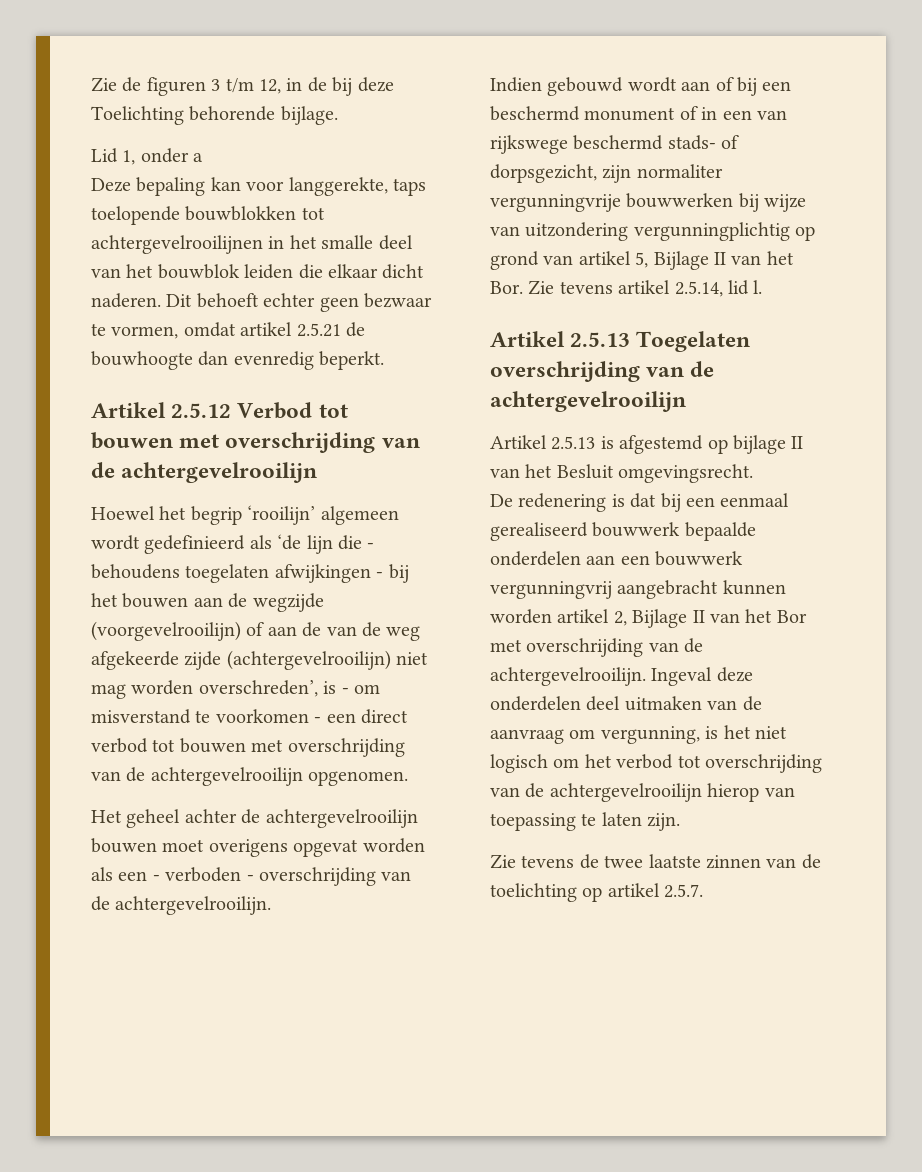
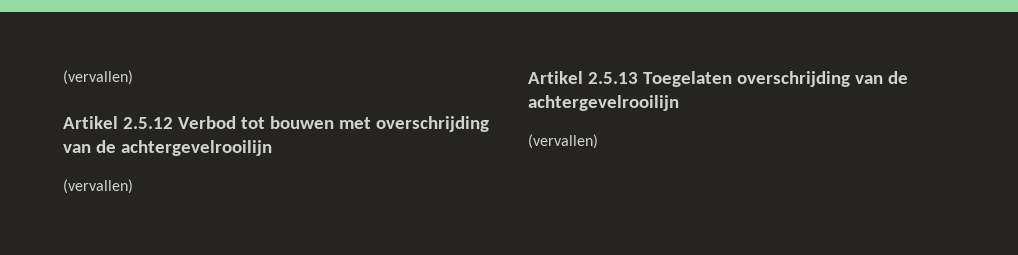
[91,77,394,96] [91,106,338,125] [91,148,204,165] [91,177,426,196] [91,206,325,225] [91,235,413,254] [91,264,425,279] [91,293,432,312] [91,322,365,339] [91,351,385,370] Zie de figuren 3 t/m 12, in de bij deze Toelichting behorende bijlage. // Lid 1, onder a // Deze bepaling kan voor langgerekte, taps toelopende bouwblokken tot achtergevelrooilijnen in het smalle deel van het bouwblok leiden die elkaar dicht naderen. Dit behoeft echter geen bezwaar te vormen, omdat artikel 2.5.21 de bouwhoogte dan evenredig beperkt. -> [63,70,133,85] (vervallen)
[91,505,399,525] [91,534,375,554] [91,564,409,583] [91,593,324,612] [91,621,421,641] [91,650,429,670] [91,680,380,699] [91,709,408,724] [91,738,405,757] [91,767,409,786] [91,809,418,828] [91,838,425,857] [91,867,412,886] [91,896,272,915] [490,77,792,96] [490,106,787,121] [490,135,740,154] [490,164,723,183] [490,193,807,212] [490,222,816,241] [490,251,794,270] [490,280,763,297] Hoewel het begrip ‘rooilijn’ algemeen wordt gedefinieerd als ‘de lijn die - behoudens toegelaten afwijkingen - bij het bouwen aan de wegzijde (voorgevelrooilijn) of aan de van de weg afgekeerde zijde (achtergevelrooilijn) niet mag worden overschreden’, is - om misverstand te voorkomen - een direct verbod tot bouwen met overschrijding van de achtergevelrooilijn opgenomen. // Het geheel achter de achtergevelrooilijn bouwen moet overigens opgevat worden als een - verboden - overschrijding van de achtergevelrooilijn. // Indien gebouwd wordt aan of bij een beschermd monument of in een van rijkswege beschermd stads- of dorpsgezicht, zijn normaliter vergunningvrije bouwwerken bij wijze van uitzondering vergunningplichtig op grond van artikel 5, Bijlage II van het Bor. Zie tevens artikel 2.5.14, lid l. -> [63,179,133,194] (vervallen)
[490,435,804,454] [490,464,754,483] [490,493,790,512] [490,522,756,541] [490,551,744,566] [490,580,786,599] [490,609,807,628] [490,638,704,657] [490,667,753,686] [490,696,762,711] [490,725,787,744] [490,754,822,773] [490,783,795,802] [490,812,681,831] [490,854,821,869] [490,883,704,902] Artikel 2.5.13 is afgestemd op bijlage II van het Besluit omgevingsrecht. // De redenering is dat bij een eenmaal gerealiseerd bouwwerk bepaalde onderdelen aan een bouwwerk vergunningvrij aangebracht kunnen worden artikel 2, Bijlage II van het Bor met overschrijding van de achtergevelrooilijn. Ingeval deze onderdelen deel uitmaken van de aanvraag om vergunning, is het niet logisch om het verbod tot overschrijding van de achtergevelrooilijn hierop van toepassing te laten zijn. // Zie tevens de twee laatste zinnen van de toelichting op artikel 2.5.7. -> [528,134,598,149] (vervallen)

